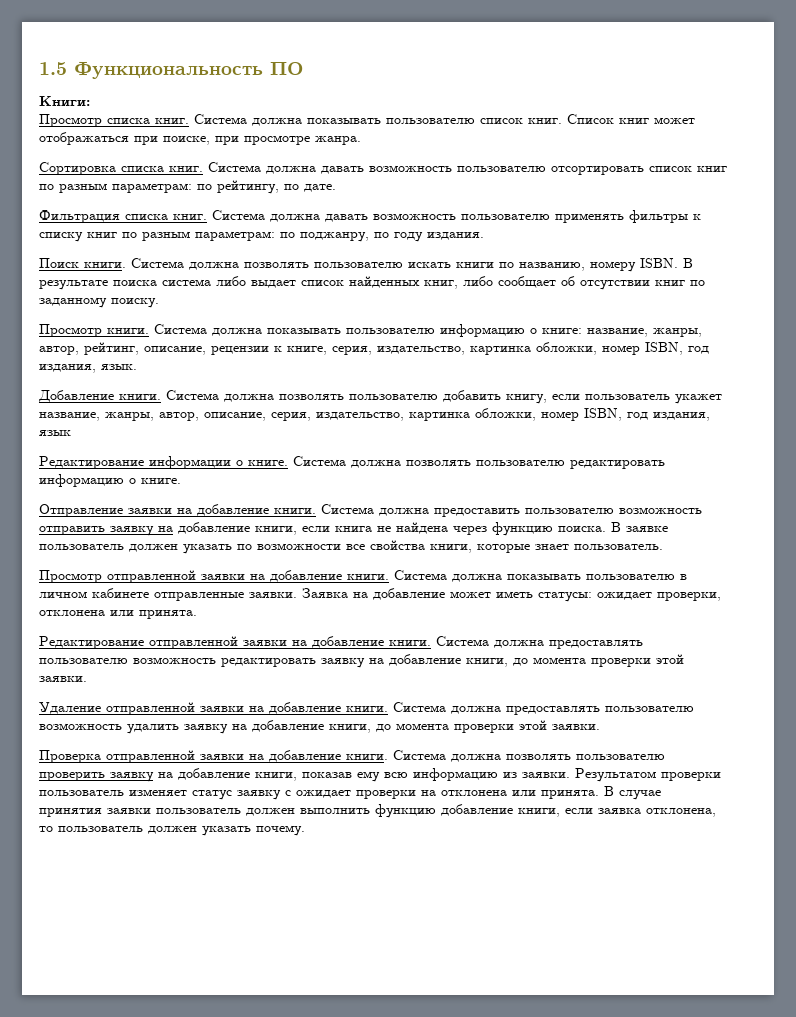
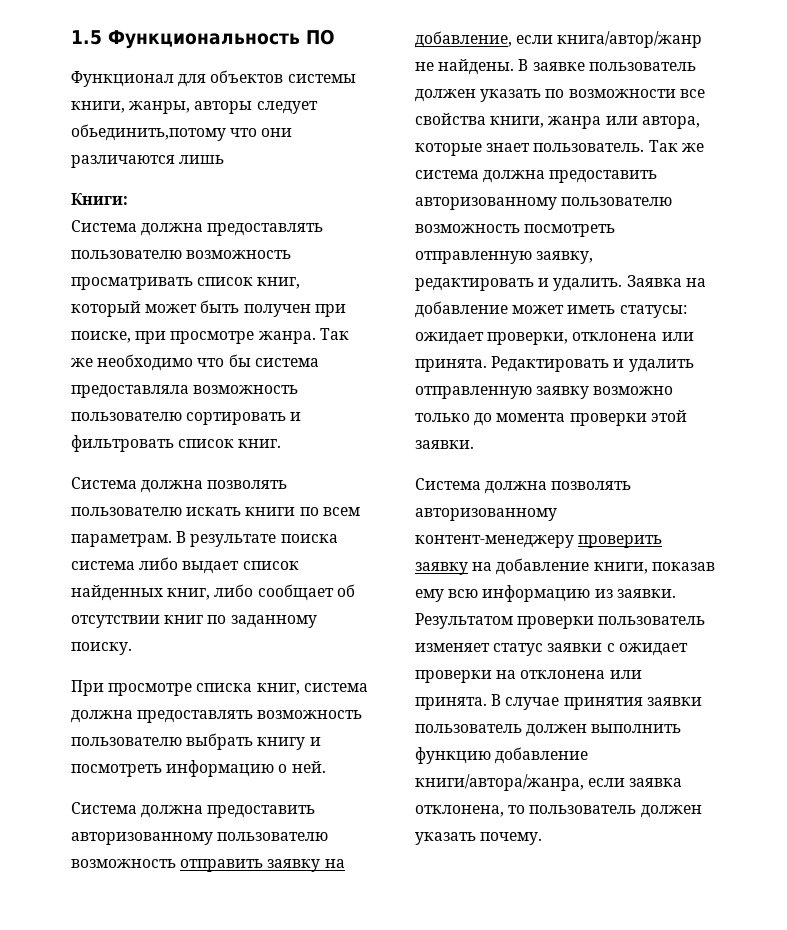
[39,96,90,106] [39,114,695,127] [39,132,129,145] Книги: // Просмотр списка книг. Система должна показывать пользователю список книг. Список книг может отображаться -> [71,70,356,87] [71,101,318,114] [71,124,293,141] [71,155,225,168] [71,193,128,205] [71,220,324,236] [71,250,292,259] [71,277,301,290] [71,300,311,317] Функционал для объектов системы книги, жанры, авторы следует обьединить,потому что они различаются лишь // Книги: // Система должна предоставлять пользователю возможность просматривать список книг, который может быть получен
[39,162,727,175] [39,180,336,194] [39,210,701,223] [39,231,484,242] [39,258,126,268] // Сортировка списка книг. Система должна давать возможность пользователю отсортировать список книг по разным параметрам: по рейтингу, по дате. // Фильтрация списка книг. Система должна давать возможность пользователю применять фильтры к списку книг по разным параметрам: по поджанру, по году издания. // Поиск книги. -> [319,328,349,340] [71,354,319,371] [71,385,299,398] [71,412,302,425] [71,435,282,452] Так же необходимо что бы система предоставляла возможность пользователю сортировать и фильтровать список книг. //
[519,258,678,272] названию, номеру ISBN. -> [322,507,360,516] [71,534,172,547] всем параметрам.
[39,324,702,337] [39,342,709,355] [39,364,137,373] [38,390,722,404] [39,408,710,421] [39,430,71,436] [39,456,665,469] [39,474,181,487] [39,504,316,517] Просмотр книги. Система должна показывать пользователю информацию о книге: название, жанры, автор, рейтинг, описание, рецензии к книге, серия, издательство, картинка обложки, номер ISBN, год издания, язык. // Добавление книги. Система должна позволять пользователю добавить книгу, если пользователь укажет название, жанры, автор, описание, серия, издательство, картинка обложки, номер ISBN, год издания, язык // Редактирование информации о книге. Система должна позволять пользователю редактировать информацию о книге. // Отправление заявки на добавление книги. -> [71,680,368,696] [71,710,363,723] [71,733,321,750] [71,760,326,777] При просмотре списка книг, система должна предоставлять возможность пользователю выбрать книгу и посмотреть информацию о ней. //
(520, 512) none -> [71,832,213,845] авторизованному
[178,522,606,536] добавление книги, если книга не найдена через функцию поиска. -> [415,31,703,48] [415,59,515,75] добавление, если книга/автор/жанр не найдены.
(472, 548) none -> [548,116,700,129] жанра или автора,
[39,570,687,583] [39,588,297,601] // Просмотр отправленной заявки на добавление книги. Система должна показывать пользователю в личном кабинете отправленные заявки. -> [648,140,704,152] [415,170,658,183] [415,197,673,210] [415,224,616,237] [415,251,594,264] [415,278,623,291] Так же система должна предоставить авторизованному пользователю возможность посмотреть отправленную заявку, редактировать и удалить.
[39,636,643,649] [39,654,684,668] [39,676,87,682] [39,702,694,715] [39,720,600,734] [39,750,665,763] // Редактирование отправленной заявки на добавление книги. Система должна предоставлять пользователю возможность редактировать заявку на добавление книги, до момента проверки этой заявки. // Удаление отправленной заявки на добавление книги. Система должна предоставлять пользователю возможность удалить заявку на добавление книги, до момента проверки этой заявки. // Проверка отправленной заявки на добавление книги. Система должна позволять пользователю -> [491,356,694,372] [415,386,674,399] [415,410,687,426] [415,440,474,449] [415,478,632,494] [415,508,557,521] [415,535,574,548] Редактировать и удалить отправленную заявку возможно только до момента проверки этой заявки. // Система должна позволять авторизованному контент-менеджеру
[237,790,281,800] заявку -> [547,643,603,652] заявки
[518,808,560,817] книги, -> [415,774,584,791] книги/автора/жанра,

